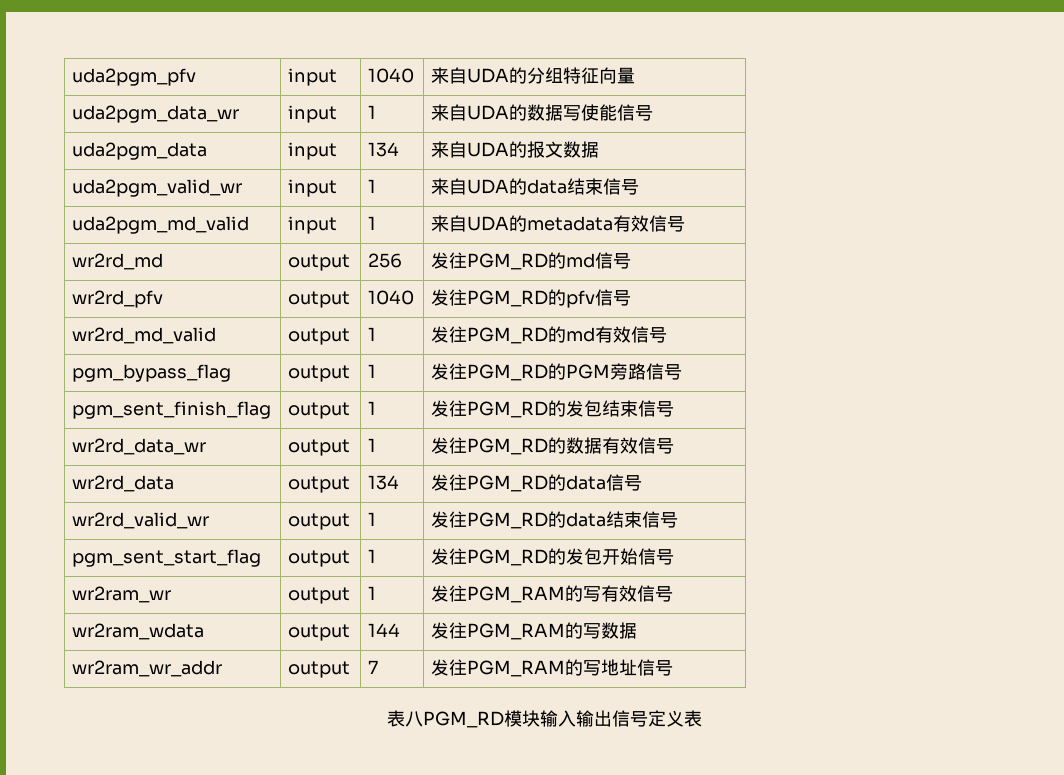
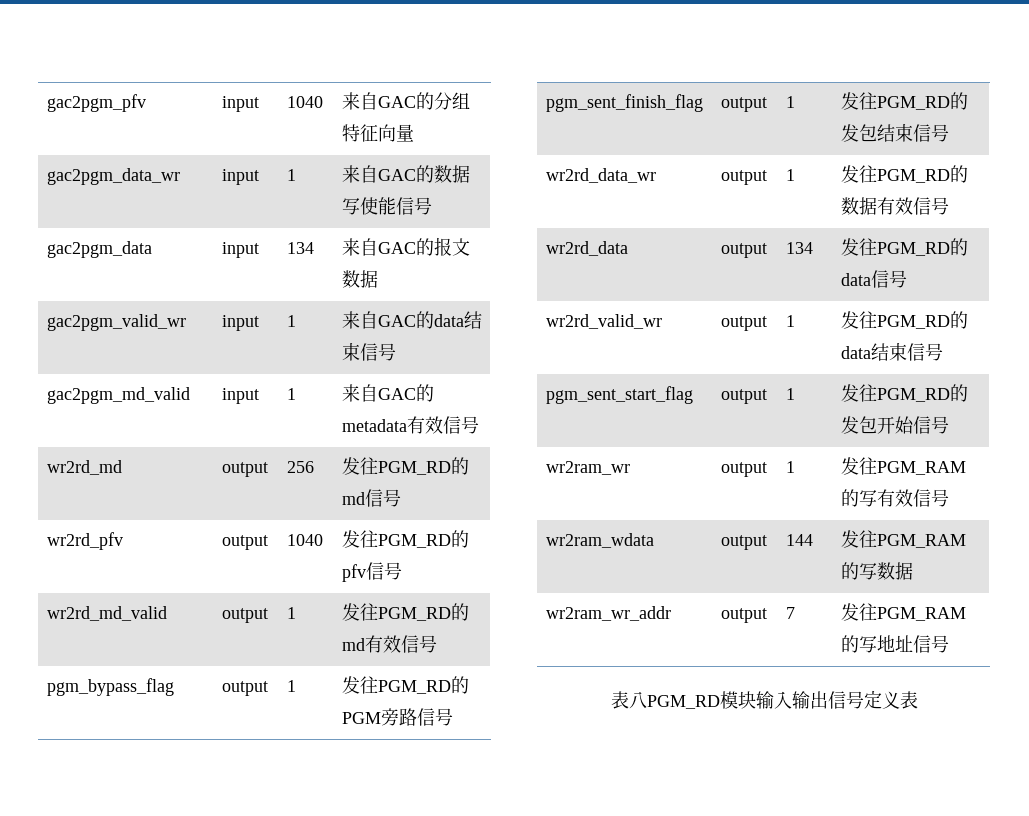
[72,68,197,86] uda2pgm_pfv -> [46,94,146,112] gac2pgm_pfv
[467,68,510,83] UDA -> [377,96,416,108] GAC
[72,105,240,123] [288,105,338,123] [368,105,377,119] [431,104,510,121] uda2pgm_data_wr | input | 1 | 来自UDA -> [46,168,180,185] [221,169,259,185] [286,169,296,181] [341,165,416,183] gac2pgm_data_wr | input | 1 | 来自GAC
[72,142,208,160] uda2pgm_data -> [46,241,152,258] gac2pgm_data
[467,142,510,157] UDA -> [377,242,416,254] GAC
[72,179,243,197] [288,179,338,197] [368,179,377,193] [431,178,640,195] [72,216,250,234] [288,216,338,234] [368,216,377,230] [431,215,510,232] uda2pgm_valid_wr | input | 1 | 来自UDA的data结束信号 // uda2pgm_md_valid | input | 1 | 来自UDA -> [46,314,186,331] [221,315,259,331] [286,315,296,327] [341,311,482,329] [341,343,396,361] [46,387,190,404] [221,388,259,404] [286,388,296,400] [341,384,416,402] gac2pgm_valid_wr | input | 1 | 来自GAC的data结束信号 // gac2pgm_md_valid | input | 1 | 来自GAC

